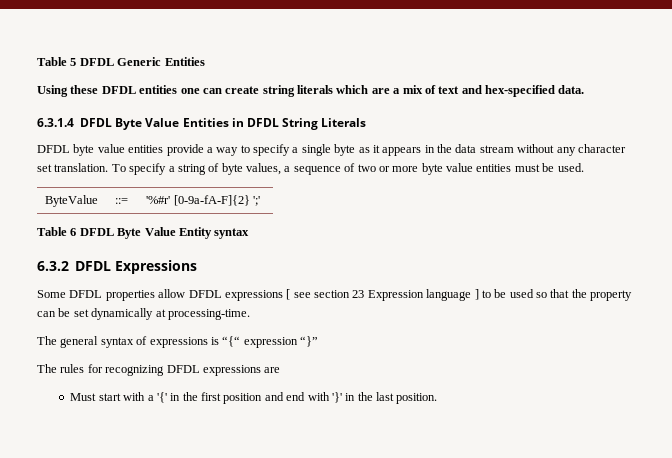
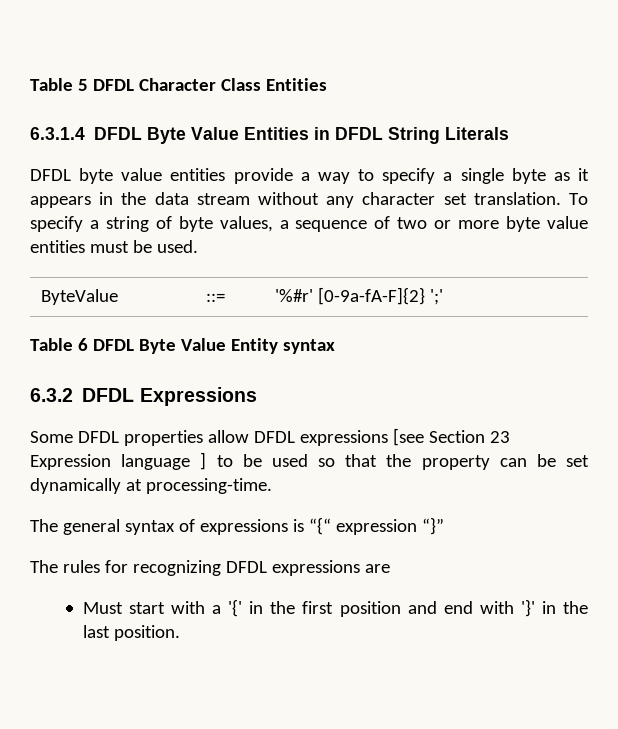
[117,57,205,66] [37,85,585,97] Generic Entities // Using these DFDL entities one can create string literals which are a mix of text and hex-specified data. -> [138,78,327,91] Character Class Entities
[286,289,350,300] [ see section -> [392,428,485,446] [see Section

